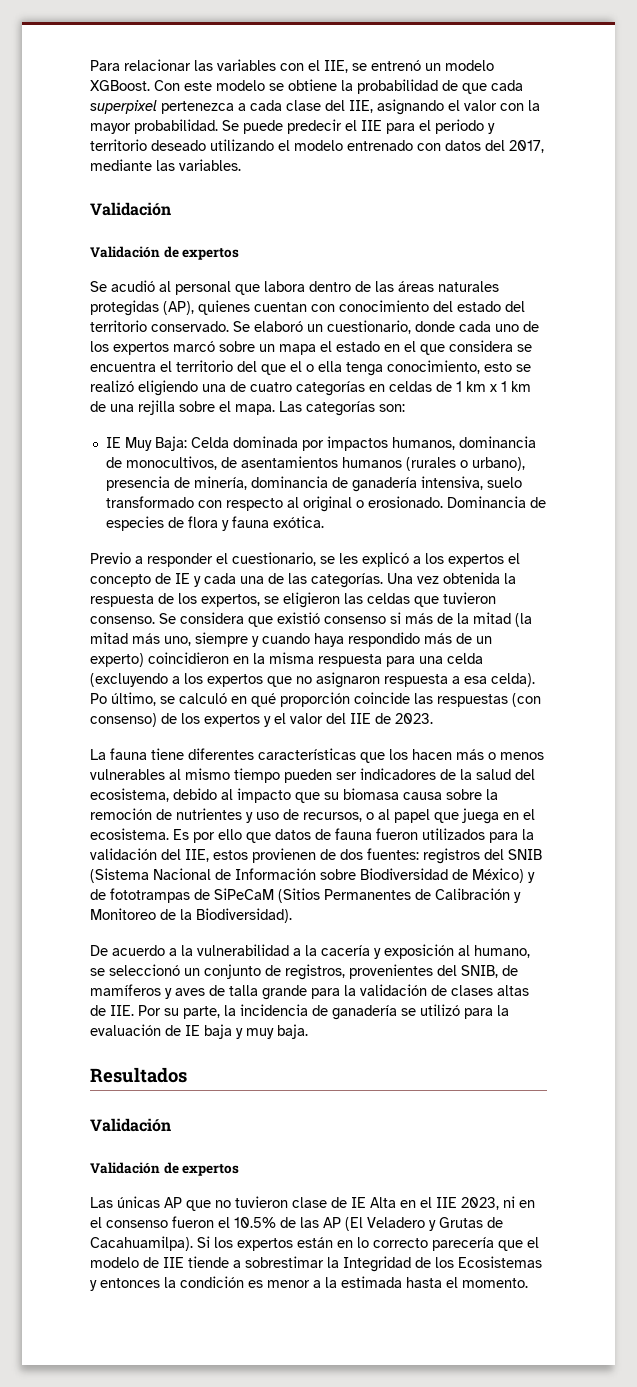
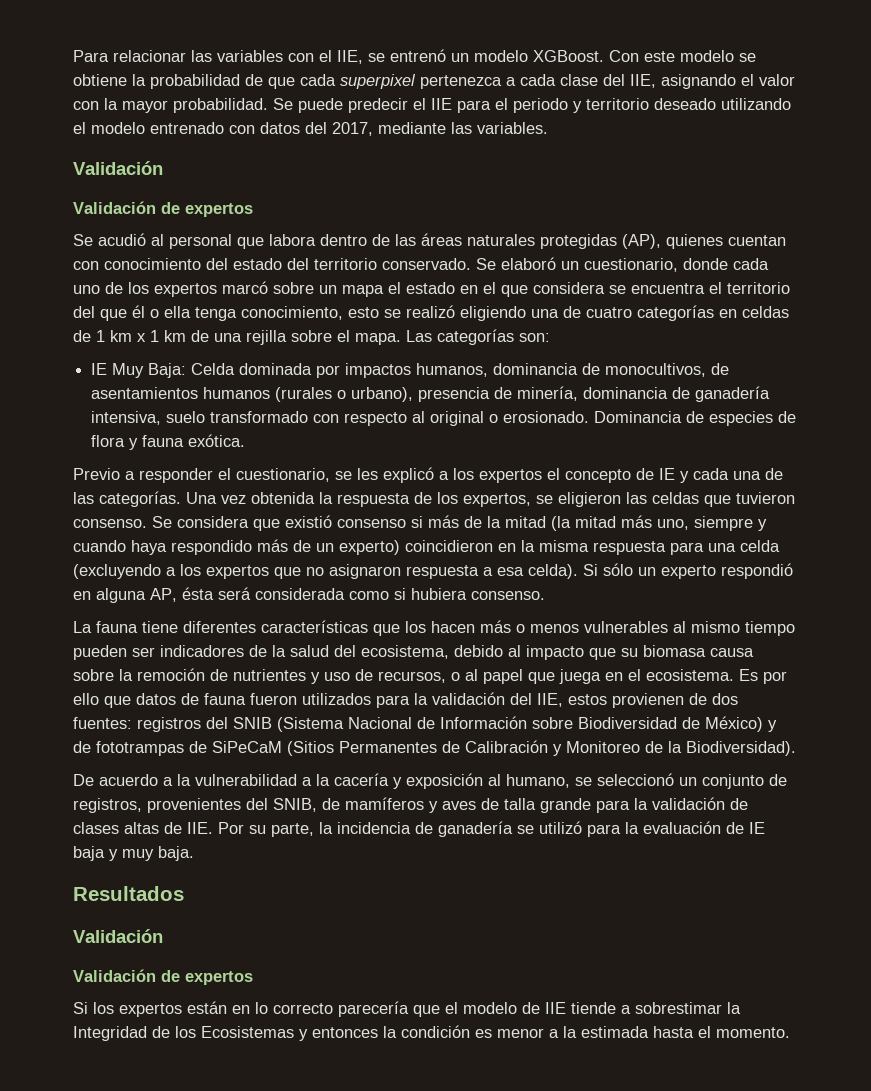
[290,361,302,372] el -> [132,305,145,318] él
[90,692,541,707] [90,713,433,727] Po último, se calculó en qué proporción coincide las respuestas (con consenso) de los expertos y el valor del IIE de 2023. -> [583,563,793,579] [73,587,545,603] Si sólo un experto respondió en alguna AP, ésta será considerada como si hubiera consenso.
[90,1196,535,1211] [90,1216,503,1231] [90,1236,193,1251] Las únicas AP que no tuvieron clase de IE Alta en el IIE 2023, ni en el consenso fueron el 10.5% de las AP (El Veladero y Grutas de Cacahuamilpa). -> (253, 978) none

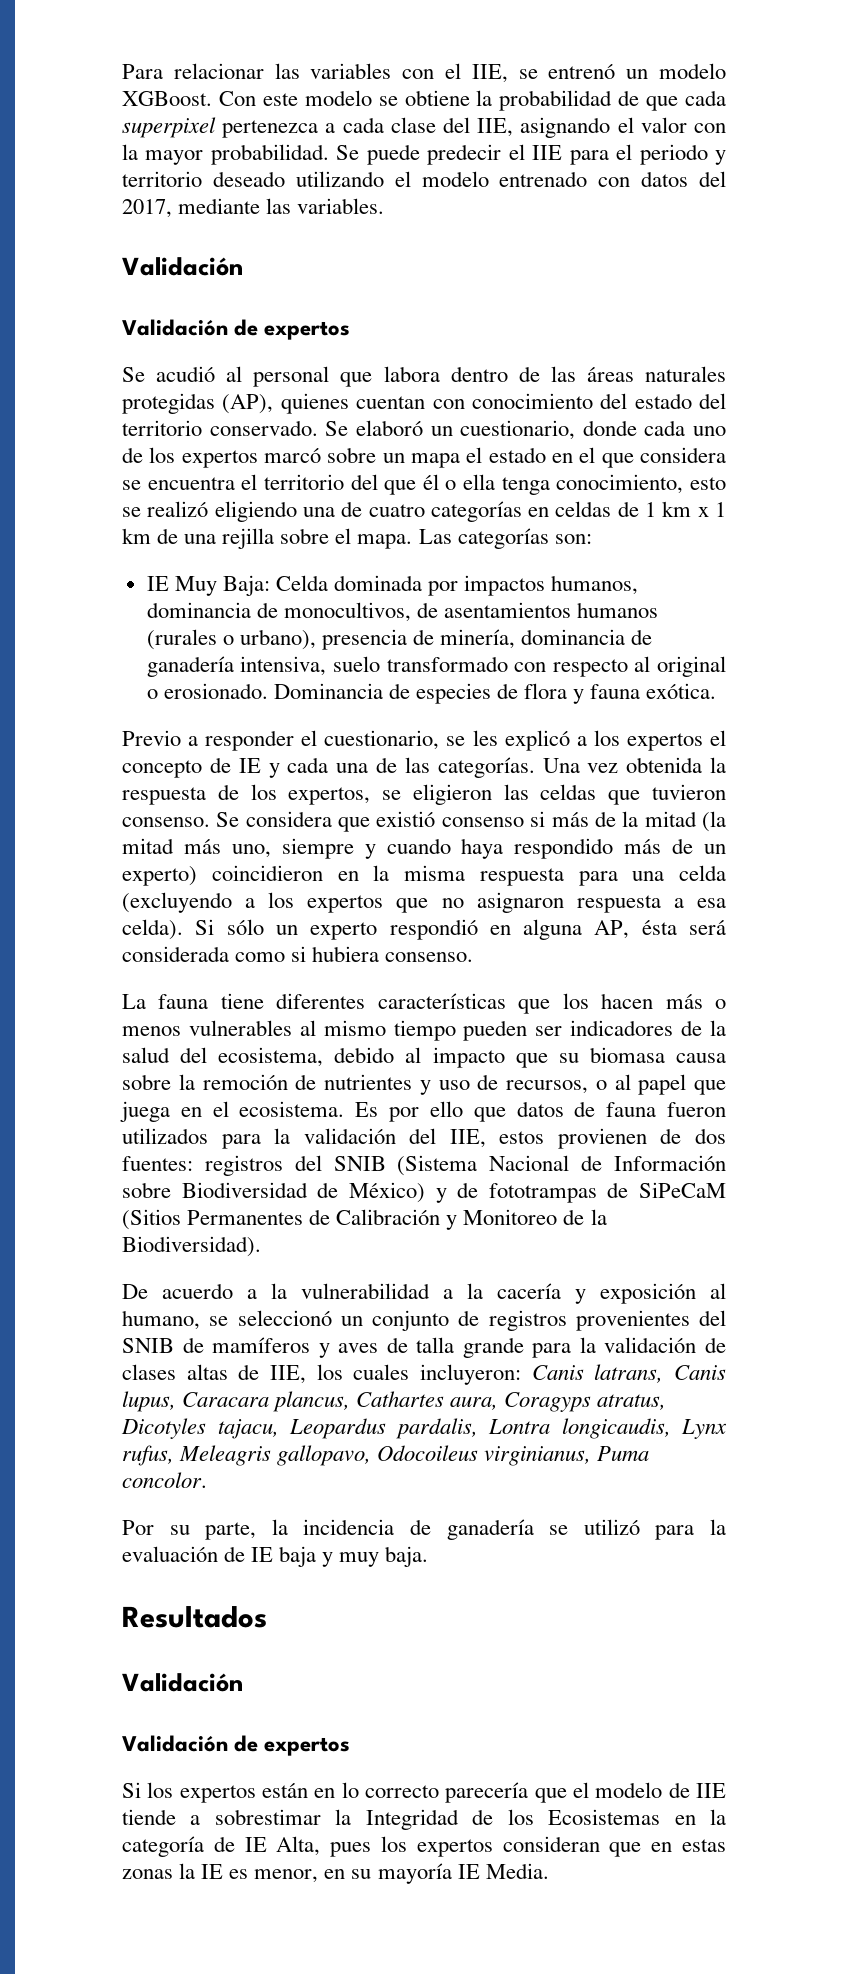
[73,798,142,813] registros, -> [488,1310,567,1331] registros
[273,798,317,812] SNIB, -> [122,1338,174,1353] SNIB
[187,822,213,834] IIE. -> [270,1364,726,1385] [122,1391,667,1412] [121,1418,727,1439] [122,1445,650,1466] [122,1472,207,1488] IIE, los cuales incluyeron: Canis latrans, Canis lupus, Caracara plancus, Cathartes aura, Coragyps atratus, Dicotyles tajacu, Leopardus pardalis, Lontra longicaudis, Lynx rufus, Meleagris gallopavo, Odocoileus virginianus, Puma concolor. //
[299,1025,790,1041] y entonces la condición es menor a la estimada hasta el momento. -> [674,1809,727,1825] [122,1836,726,1857] [122,1863,549,1884] en la categoría de IE Alta, pues los expertos consideran que en estas zonas la IE es menor, en su mayoría IE Media.

